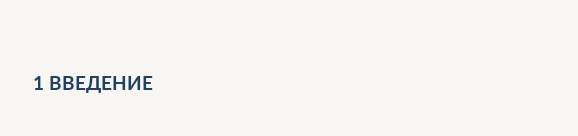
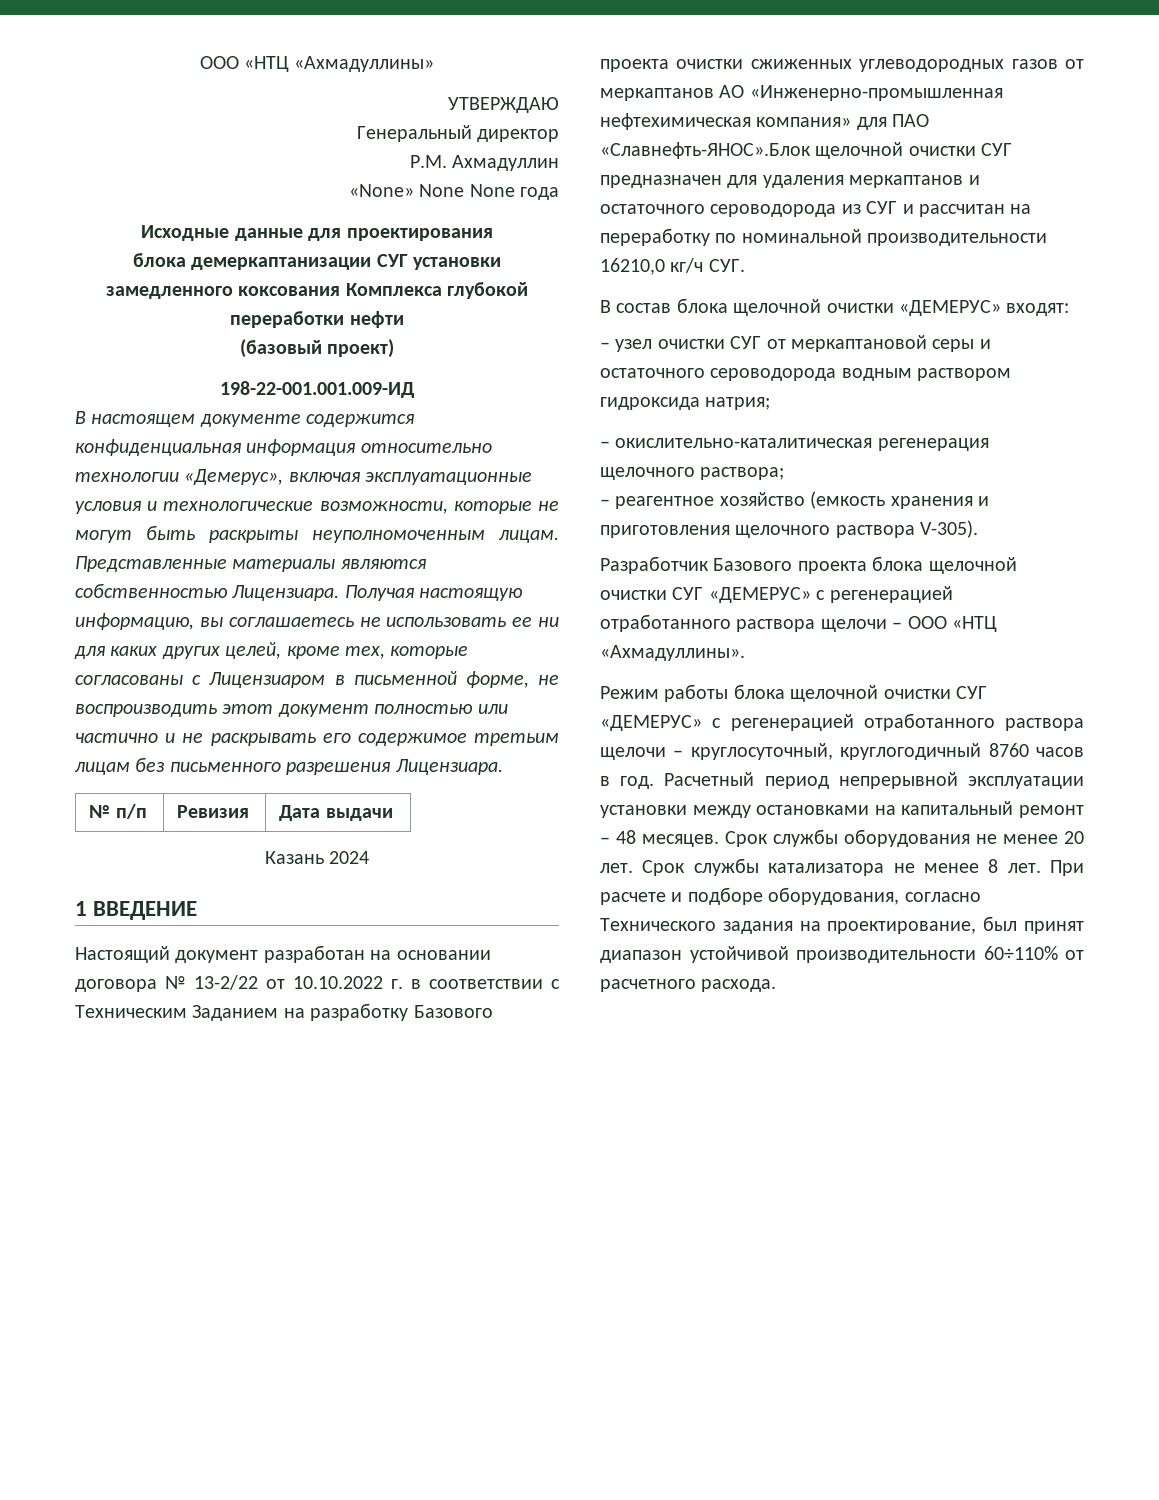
[33,76,154,93] 1 ВВЕДЕНИЕ -> [199,56,435,72] [448,97,559,113] [356,125,559,142] [409,155,559,171] [348,184,559,200] [141,225,493,241] [132,253,502,270] [105,282,529,299] [230,311,404,328] [239,339,395,358] [220,381,415,398] [75,411,415,427] [75,439,492,456] [75,469,533,485] [75,501,559,514] [75,525,559,543] [75,556,426,572] [75,583,524,601] [75,613,559,630] [74,642,469,659] [75,671,559,688] [75,704,508,717] [75,733,559,746] [74,757,503,775] [89,804,147,819] [177,805,250,818] [279,805,393,821] [264,851,370,864] [75,901,198,920] [75,945,491,963] [75,975,560,992] [75,1003,493,1021] [600,59,1084,72] [600,85,1003,101] [600,113,930,130] [600,142,1013,159] [600,175,980,188] [600,201,1032,217] [600,228,1048,246] [600,258,745,275] [600,298,1070,316] [600,335,991,352] [600,368,1012,381] [600,397,771,410] [600,438,989,451] [600,467,785,480] [600,491,989,509] [600,520,979,538] [600,556,1017,574] [600,586,953,603] [600,614,997,632] [600,645,745,661] [600,684,987,702] [600,713,1084,731] [600,743,1084,760] [600,772,1084,789] [600,801,1084,818] [600,829,1084,847] [600,858,1084,876] [600,887,981,905] [600,916,1084,934] [600,946,1084,963] [600,979,777,992] ООО «НТЦ «Ахмадуллины» // УТВЕРЖДАЮ // Генеральный директор // Р.М. Ахмадуллин // «None» None None года // Исходные данные для проектирования // блока демеркаптанизации СУГ установки замедленного коксования Комплекса глубокой переработки нефти // (базовый проект) // 198-22-001.001.009-ИД // В настоящем документе содержится конфиденциальная информация относительно технологии «Демерус», включая эксплуатационные условия и технологические возможности, которые не могут быть раскрыты неуполномоченным лицам. Представленные материалы являются собственностью Лицензиара. Получая настоящую информацию, вы соглашаетесь не использовать ее ни для каких других целей, кроме тех, которые согласованы с Лицензиаром в письменной форме, не воспроизводить этот документ полностью или частично и не раскрывать его содержимое третьим лицам без письменного разрешения Лицензиара. // № п/п | Ревизия | Дата выдачи // Казань 2024 // 1 ВВЕДЕНИЕ // Настоящий документ разработан на основании договора № 13-2/22 от 10.10.2022 г. в соответствии с Техническим Заданием на разработку Базового проекта очистки сжиженных углеводородных газов от меркаптанов АО «Инженерно-промышленная нефтехимическая компания» для ПАО «Славнефть-ЯНОС».Блок щелочной очистки СУГ предназначен для удаления меркаптанов и остаточного сероводорода из СУГ и рассчитан на переработку по номинальной производительности 16210,0 кг/ч СУГ. // В состав блока щелочной очистки «ДЕМЕРУС» входят: // – узел очистки СУГ от меркаптановой серы и остаточного сероводорода водным раствором гидроксида натрия; // – окислительно-каталитическая регенерация щелочного раствора; // – реагентное хозяйство (емкость хранения и приготовления щелочного раствора V-305). // Разработчик Базового проекта блока щелочной очистки СУГ «ДЕМЕРУС» с регенерацией отработанного раствора щелочи – ООО «НТЦ «Ахмадуллины». // Режим работы блока щелочной очистки СУГ «ДЕМЕРУС» с регенерацией отработанного раствора щелочи – круглосуточный, круглогодичный 8760 часов в год. Расчетный период непрерывной эксплуатации установки между остановками на капитальный ремонт – 48 месяцев. Срок службы оборудования не менее 20 лет. Срок службы катализатора не менее 8 лет. При расчете и подборе оборудования, согласно Технического задания на проектирование, был принят диапазон устойчивой производительности 60÷110% от расчетного расхода.

